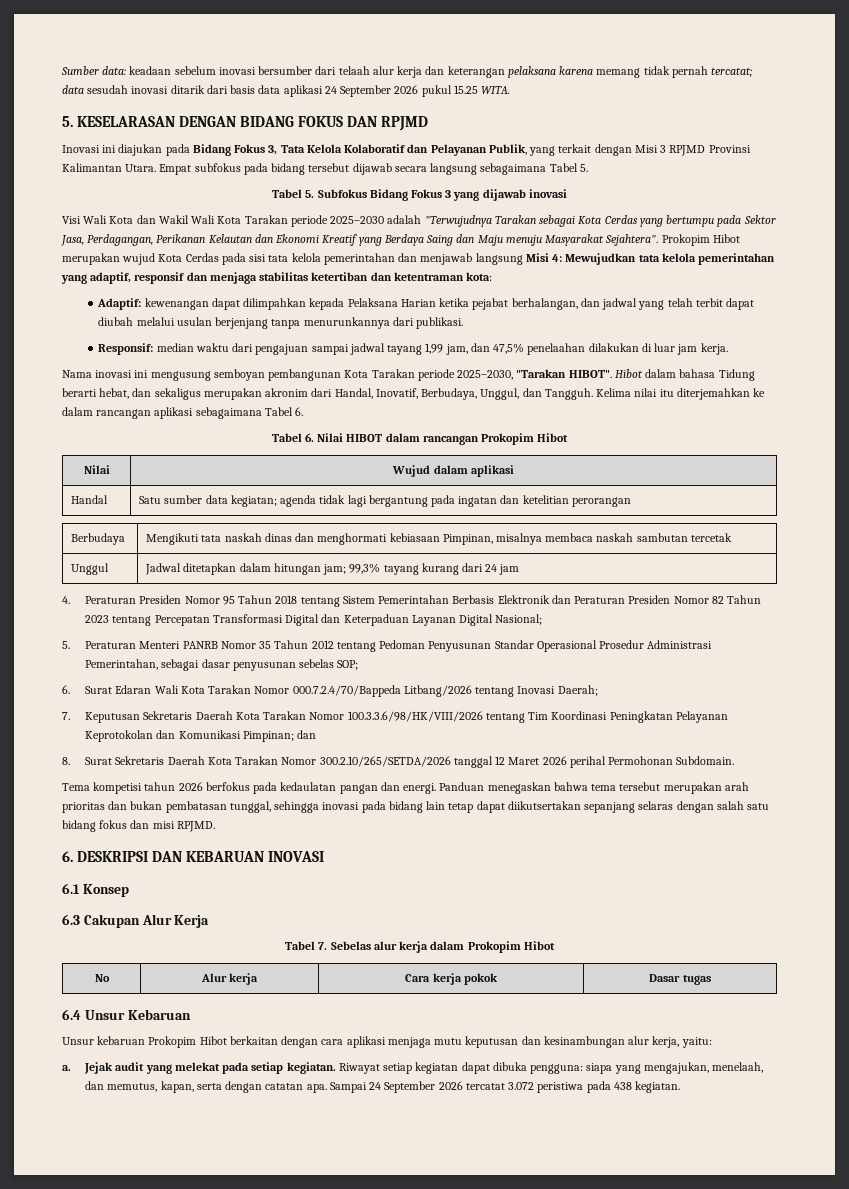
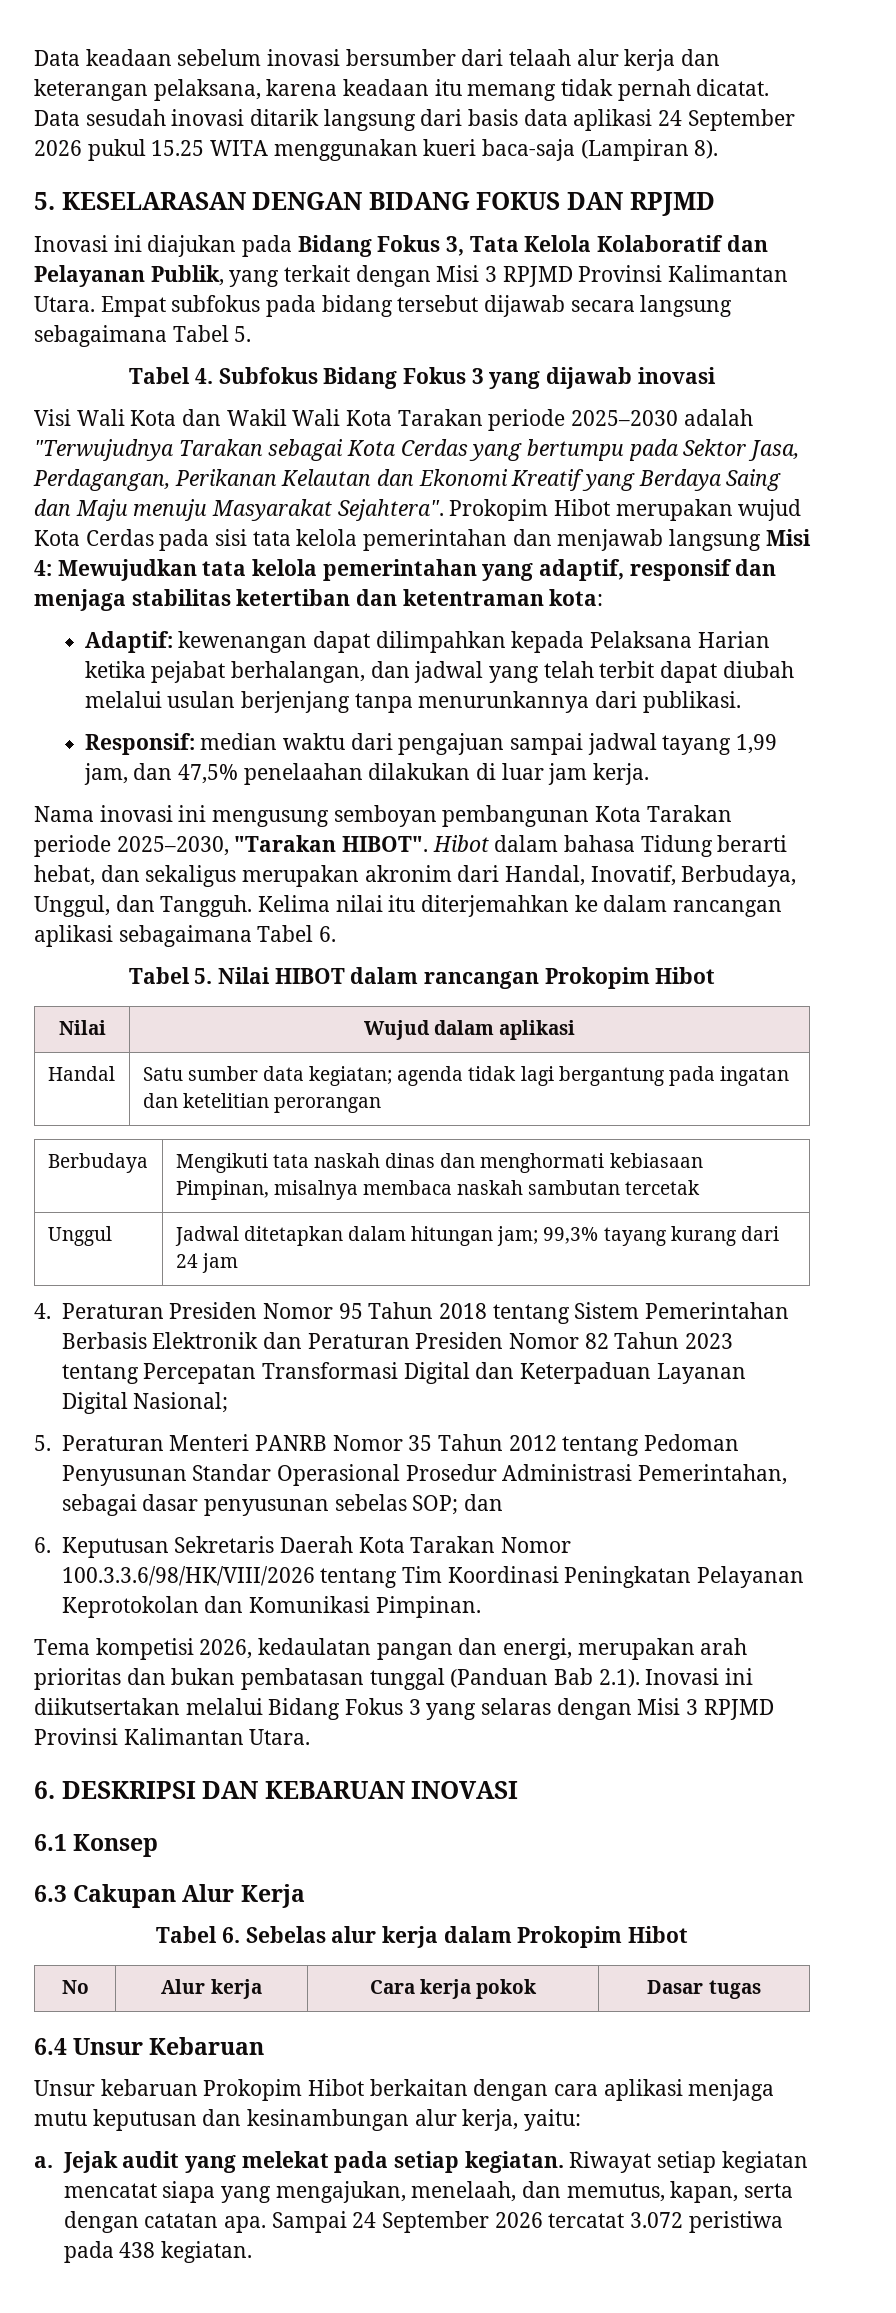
[61,66,127,75] Sumber data: -> [34,50,80,66] Data
[507,66,594,78] pelaksana karena -> [153,79,462,101] pelaksana, karena keadaan itu
[711,67,753,77] [62,85,84,94] tercatat; data -> [696,79,770,96] [34,110,80,126] dicatat. Data
(205, 89) none -> [323,109,416,131] langsung
[481,86,511,94] WITA. -> [210,139,719,161] WITA menggunakan kueri baca-saja (Lampiran 8).
[305,190,315,198] 5. -> [194,368,213,384] 4.
[304,433,314,442] 6. -> [194,968,213,984] 5.
[62,685,598,697] [62,712,70,720] // 6. Surat Edaran Wali Kota Tarakan Nomor 000.7.2.4/70/Bappeda Litbang/2026 tentang Inovasi Daerah; // 7. -> [463,1494,503,1511] [34,1537,51,1553] dan // 6.
[242,730,317,742] [62,756,735,768] [62,782,661,794] Pimpinan; dan // 8. Surat Sekretaris Daerah Kota Tarakan Nomor 300.2.10/265/SETDA/2026 tanggal 12 Maret 2026 perihal Permohonan Subdomain. // Tema kompetisi tahun 2026 berfokus pada kedaulatan pangan dan energi. Panduan menegaskan bahwa tema tersebut -> [375,1596,481,1618] [34,1638,573,1660] Pimpinan. // Tema kompetisi 2026, kedaulatan pangan dan energi,
[229,801,770,813] [62,820,215,832] tunggal, sehingga inovasi pada bidang lain tetap dapat diikutsertakan sepanjang selaras dengan salah satu bidang fokus dan misi RPJMD. -> [369,1668,754,1690] [34,1698,774,1720] [34,1728,311,1745] tunggal (Panduan Bab 2.1). Inovasi ini diikutsertakan melalui Bidang Fokus 3 yang selaras dengan Misi 3 RPJMD Provinsi Kalimantan Utara.
[318,942,328,950] 7. -> [221,1927,240,1943] 6.
[461,1062,584,1074] dapat dibuka pengguna: -> [63,2183,157,2198] mencatat

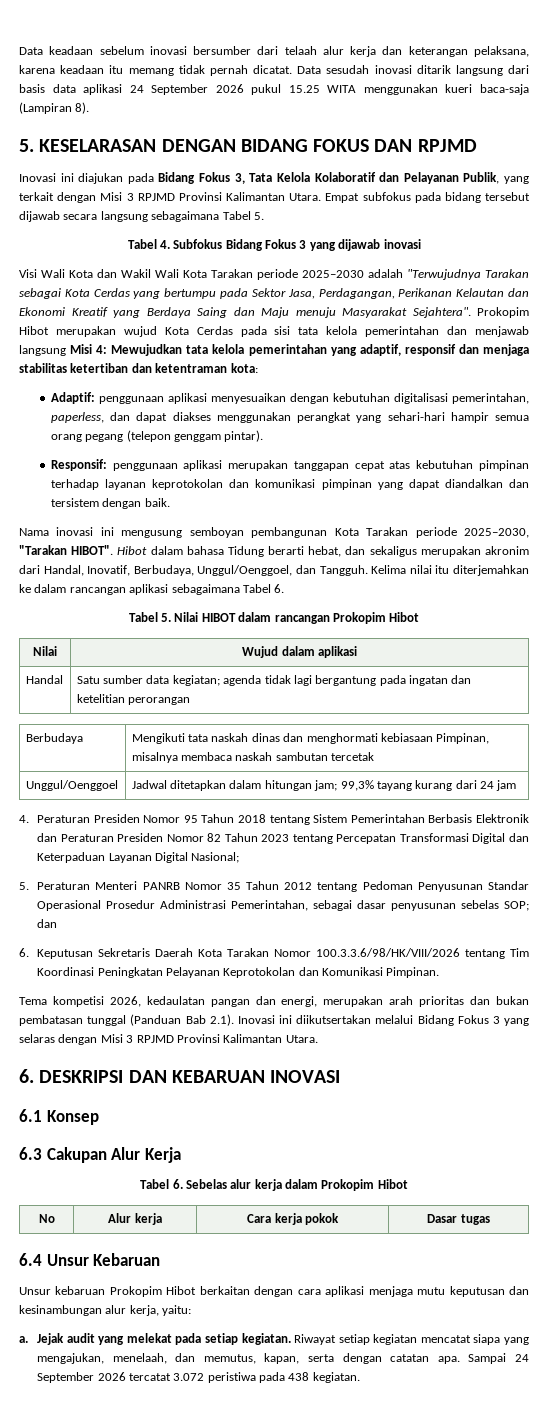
[178,631,770,653] [84,661,794,683] [84,691,741,713] [84,733,777,755] [83,763,649,785] kewenangan dapat dilimpahkan kepada Pelaksana Harian ketika pejabat berhalangan, dan jadwal yang telah terbit dapat diubah melalui usulan berjenjang tanpa menurunkannya dari publikasi. // Responsif: median waktu dari pengajuan sampai jadwal tayang 1,99 jam, dan 47,5% penelaahan dilakukan di luar jam kerja. -> [98,393,529,404] [50,412,529,423] [50,430,264,442] [50,459,529,471] [50,479,529,490] [50,498,170,509] penggunaan aplikasi menyesuaikan dengan kebutuhan digitalisasi pemerintahan, paperless, dan dapat diakses menggunakan perangkat yang sehari-hari hampir semua orang pegang (telepon genggam pintar). // Responsif: penggunaan aplikasi merupakan tanggapan cepat atas kebutuhan pimpinan terhadap layanan keprotokolan dan komunikasi pimpinan yang dapat diandalkan dan tersistem dengan baik.
[34,895,110,917] Unggul, -> [197,565,293,576] Unggul/Oenggoel,
[47,1226,112,1246] Unggul -> [25,780,118,791] Unggul/Oenggoel

